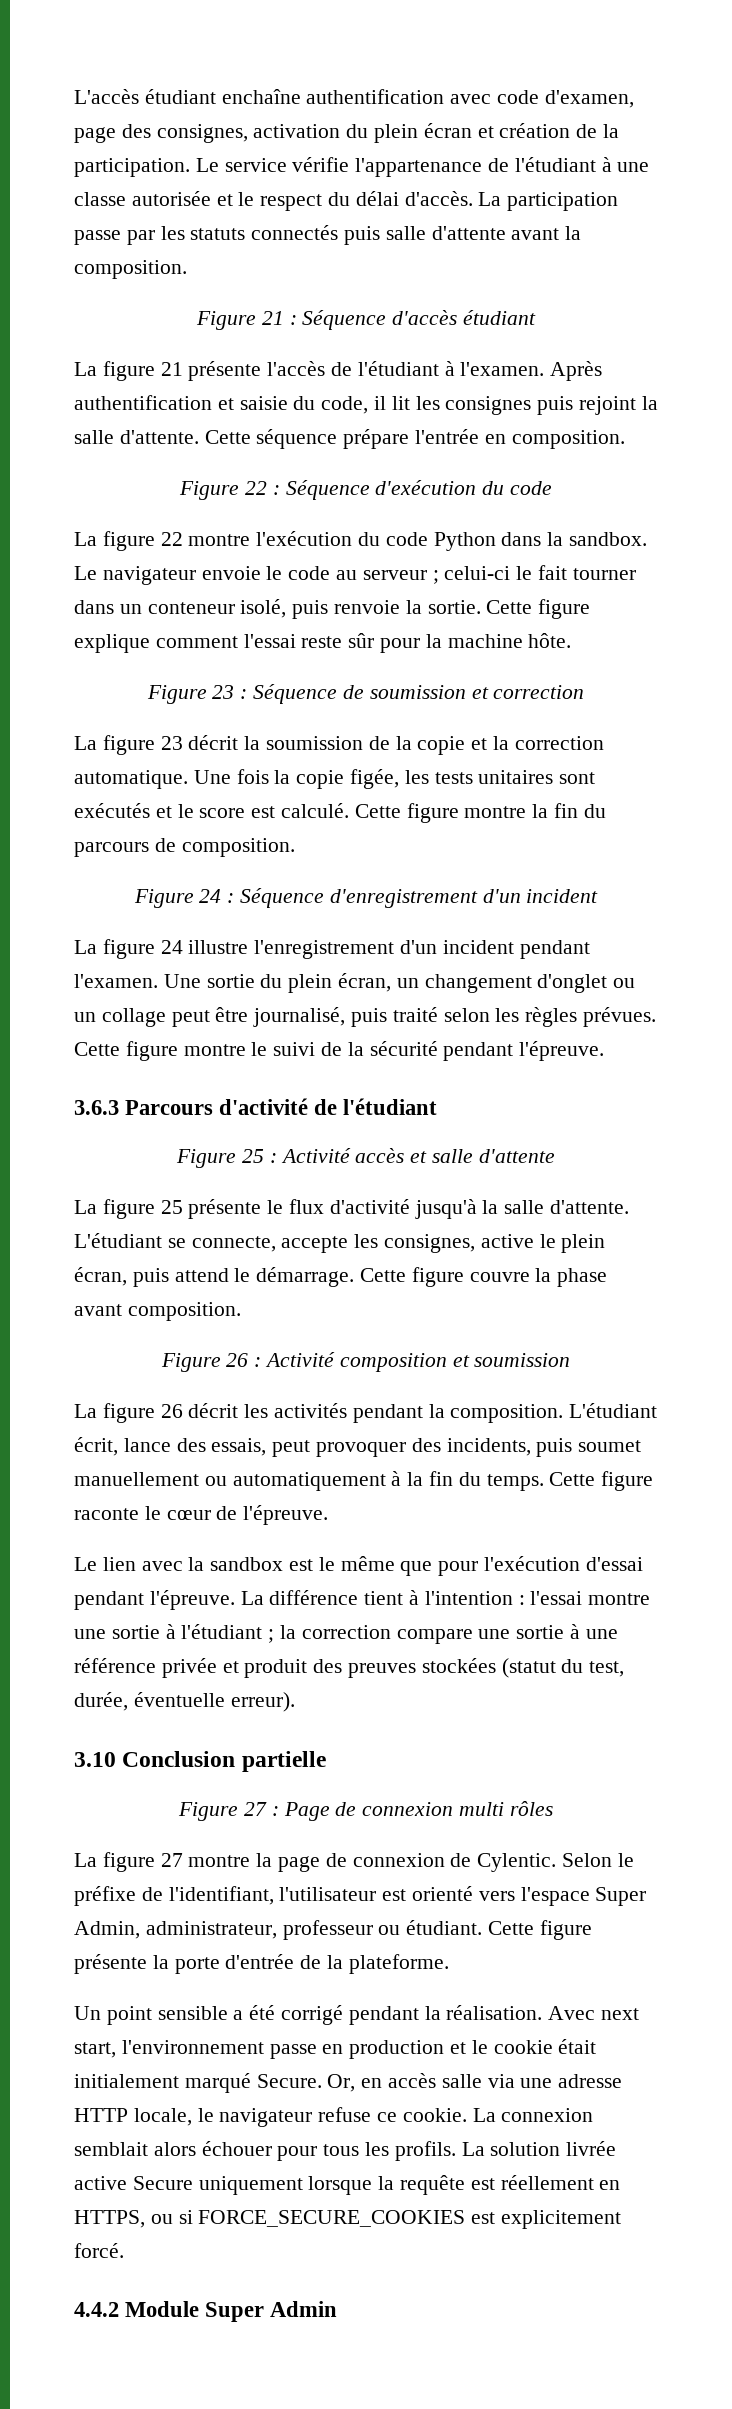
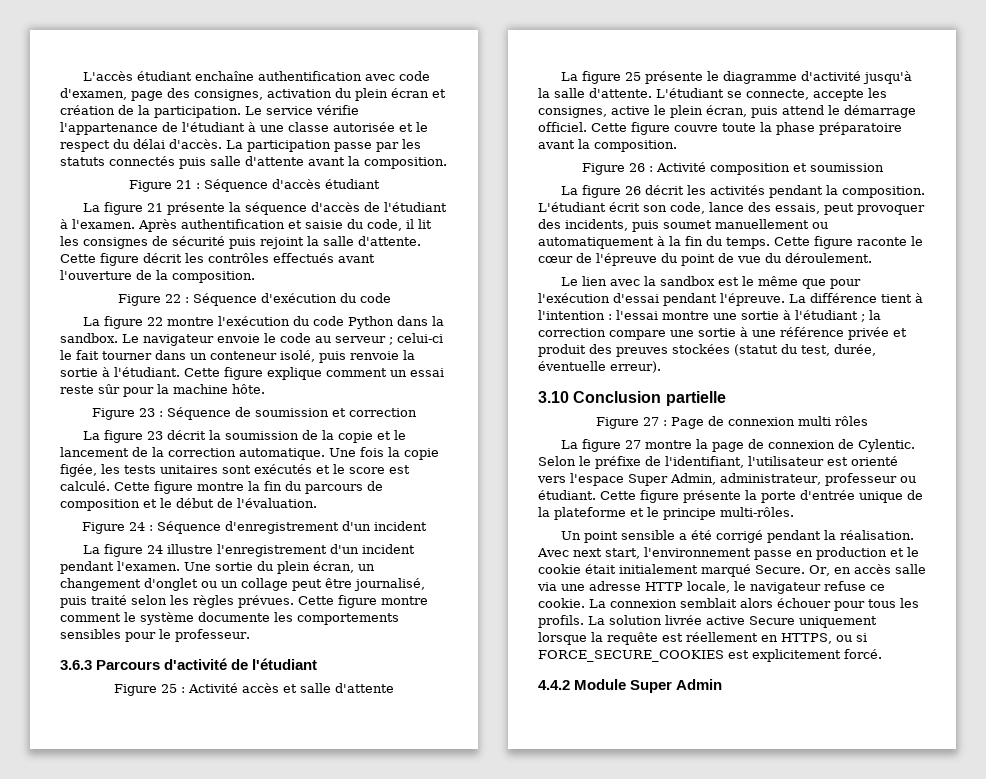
[267,361,326,376] l'accès -> [229,202,361,215] la séquence d'accès
(532, 405) none -> [152,236,225,246] de sécurité
[256,429,506,449] séquence prépare l'entrée en -> [100,253,375,266] [60,270,168,280] figure décrit les contrôles effectués avant l'ouverture de la
[427,600,481,614] sortie. -> [60,367,180,377] sortie à l'étudiant.
[243,634,296,648] l'essai -> [390,368,444,377] un essai
(488, 744) none -> [394,430,407,440] [60,447,148,457] le lancement de
[181,838,295,857] composition. -> [60,498,317,511] composition et le début de l'évaluation.
[251,1041,605,1061] le suivi de la sécurité pendant l'épreuve. -> [60,612,399,625] [60,629,250,642] comment le système documente les comportements sensibles pour le professeur.
[289,1199,325,1214] flux -> [723,71,798,84] diagramme
[256,1267,355,1287] démarrage. -> [844,105,916,118] [538,122,587,132] démarrage officiel.
(530, 1277) none -> [722,123,756,132] toute
[74,1304,122,1316] avant -> [819,122,902,135] [538,139,590,149] préparatoire avant la
[74,1437,118,1456] écrit, -> [609,202,705,214] écrit son code,
[243,1505,329,1525] l'épreuve. -> [596,253,872,266] l'épreuve du point de vue du déroulement.
[300,1954,449,1974] de la plateforme. -> [859,490,923,503] [538,507,794,520] unique de la plateforme et le principe multi-rôles.

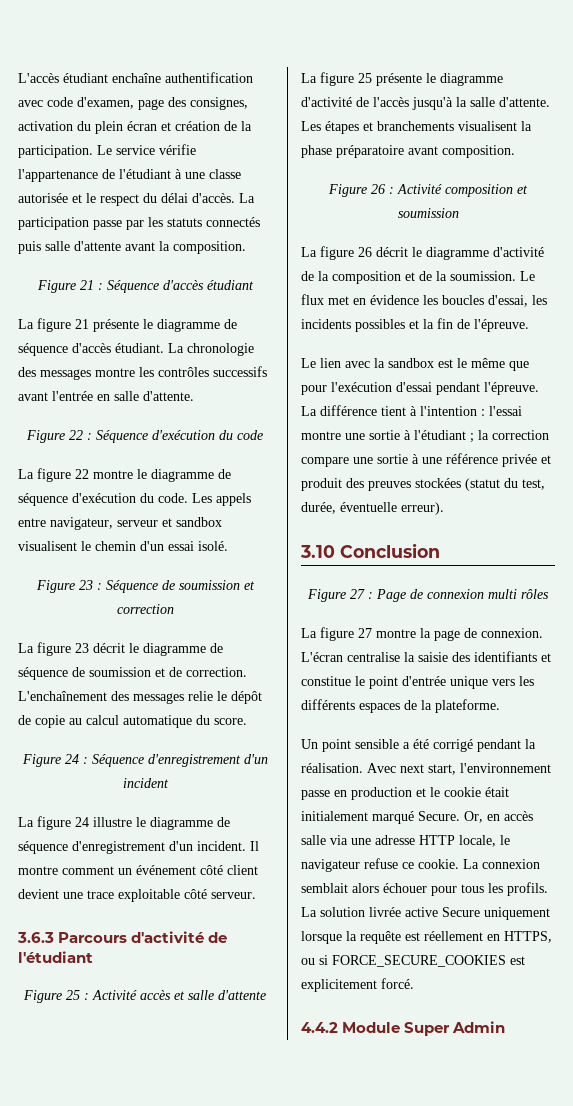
[229,202,448,215] [60,219,432,232] [60,236,421,249] [60,253,375,266] [60,270,255,283] la séquence d'accès de l'étudiant à l'examen. Après authentification et saisie du code, il lit les consignes de sécurité puis rejoint la salle d'attente. Cette figure décrit les contrôles effectués avant l'ouverture de la composition. -> [143,319,237,332] [18,343,254,356] [18,366,267,380] [18,391,194,401] le diagramme de séquence d'accès étudiant. La chronologie des messages montre les contrôles successifs avant l'entrée en salle d'attente.
[218,316,445,329] [60,333,443,346] [60,350,415,363] [60,367,444,380] [60,384,265,397] l'exécution du code Python dans la sandbox. Le navigateur envoie le code au serveur ; celui-ci le fait tourner dans un conteneur isolé, puis renvoie la sortie à l'étudiant. Cette figure explique comment un essai reste sûr pour la machine hôte. -> [137,469,231,482] [18,493,251,506] [18,517,222,530] [18,541,228,551] le diagramme de séquence d'exécution du code. Les appels entre navigateur, serveur et sandbox visualisent le chemin d'un essai isolé.
[209,430,407,443] [60,447,439,460] [60,464,410,477] [60,481,383,494] [60,498,317,511] la soumission de la copie et le lancement de la correction automatique. Une fois la copie figée, les tests unitaires sont exécutés et le score est calculé. Cette figure montre la fin du parcours de composition et le début de l'évaluation. -> [129,643,223,656] [18,667,247,680] [18,691,262,704] [18,715,247,728] le diagramme de séquence de soumission et de correction. L'enchaînement des messages relie le dépôt de copie au calcul automatique du score.
[217,544,416,557] [60,561,375,574] [60,578,425,591] [60,595,428,608] [60,612,399,625] [60,629,250,642] l'enregistrement d'un incident pendant l'examen. Une sortie du plein écran, un changement d'onglet ou un collage peut être journalisé, puis traité selon les règles prévues. Cette figure montre comment le système documente les comportements sensibles pour le professeur. -> [136,817,230,830] [18,841,259,854] [18,865,258,875] [18,889,256,902] le diagramme de séquence d'enregistrement d'un incident. Il montre comment un événement côté client devient une trace exploitable côté serveur.
(862, 76) none -> [356,97,409,107] de l'accès
[656,88,887,101] [538,105,916,118] [538,122,756,135] L'étudiant se connecte, accepte les consignes, active le plein écran, puis attend le démarrage officiel. Cette figure couvre toute -> [301,121,517,134] Les étapes et branchements visualisent
[578,139,590,149] la -> (438, 150) none
[687,185,926,198] [538,202,925,215] [538,219,828,232] [538,236,923,249] [538,253,872,266] les activités pendant la composition. L'étudiant écrit son code, lance des essais, peut provoquer des incidents, puis soumet manuellement ou automatiquement à la fin du temps. Cette figure raconte le cœur de l'épreuve du point de vue du déroulement. -> [412,247,544,260] [301,271,535,284] [301,294,547,307] [301,318,529,332] le diagramme d'activité de la composition et de la soumission. Le flux met en évidence les boucles d'essai, les incidents possibles et la fin de l'épreuve.
[665,391,726,406] partielle -> (440, 550) none
[768,439,916,452] [538,456,898,469] [537,473,916,486] [538,490,923,503] [538,507,794,520] connexion de Cylentic. Selon le préfixe de l'identifiant, l'utilisateur est orienté vers l'espace Super Admin, administrateur, professeur ou étudiant. Cette figure présente la porte d'entrée unique de la plateforme et le principe multi-rôles. -> [481,628,543,638] [301,651,551,662] [301,676,534,689] [301,699,500,713] connexion. L'écran centralise la saisie des identifiants et constitue le point d'entrée unique vers les différents espaces de la plateforme.

